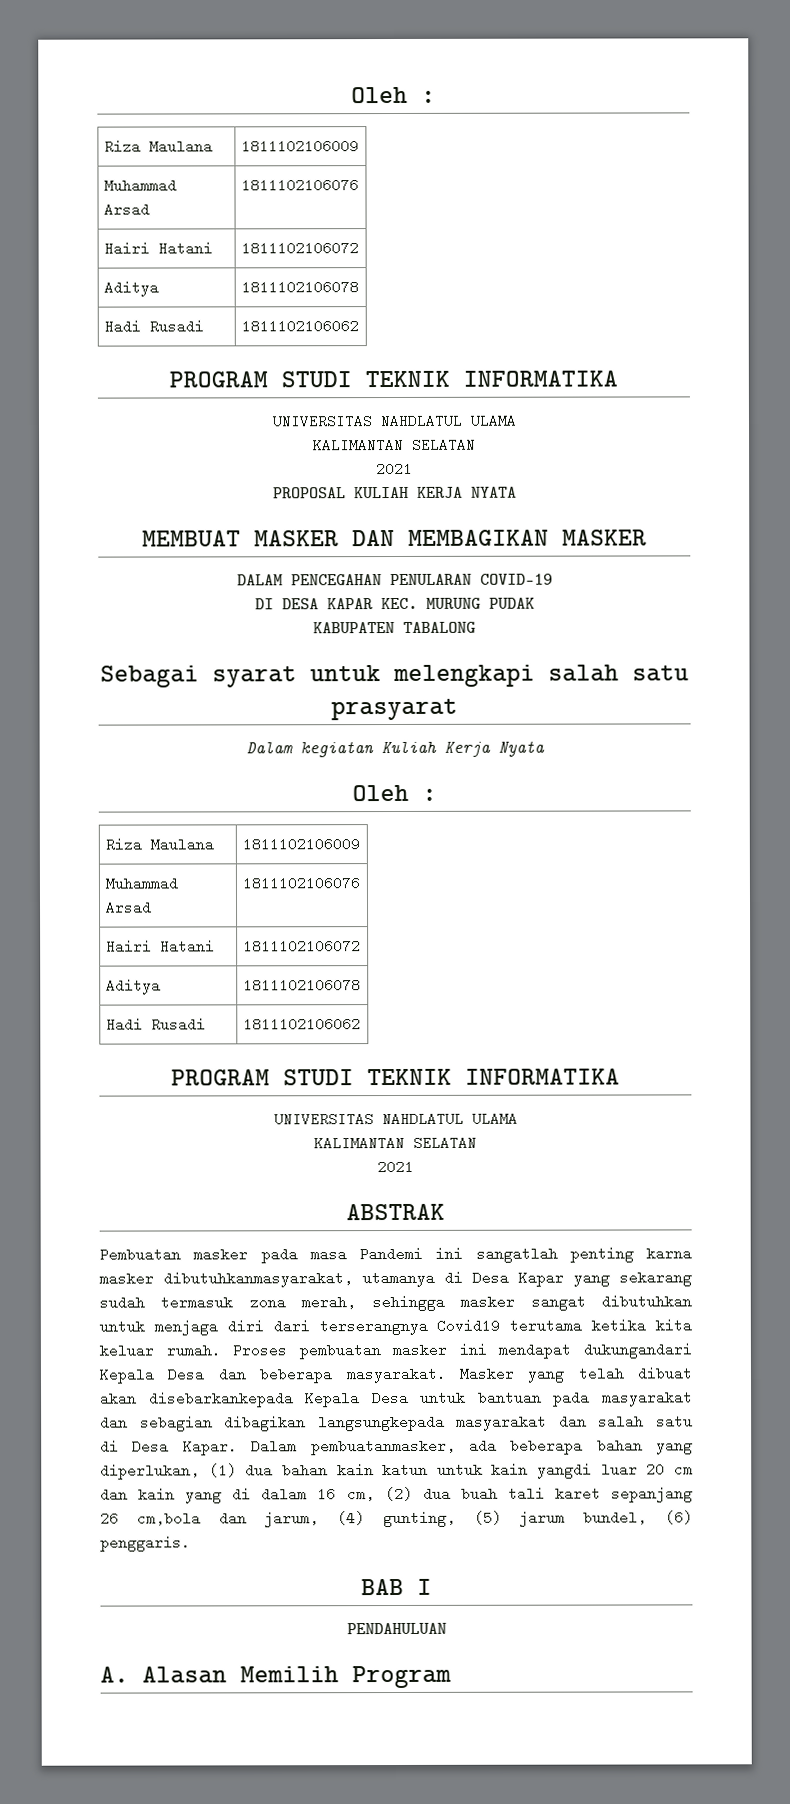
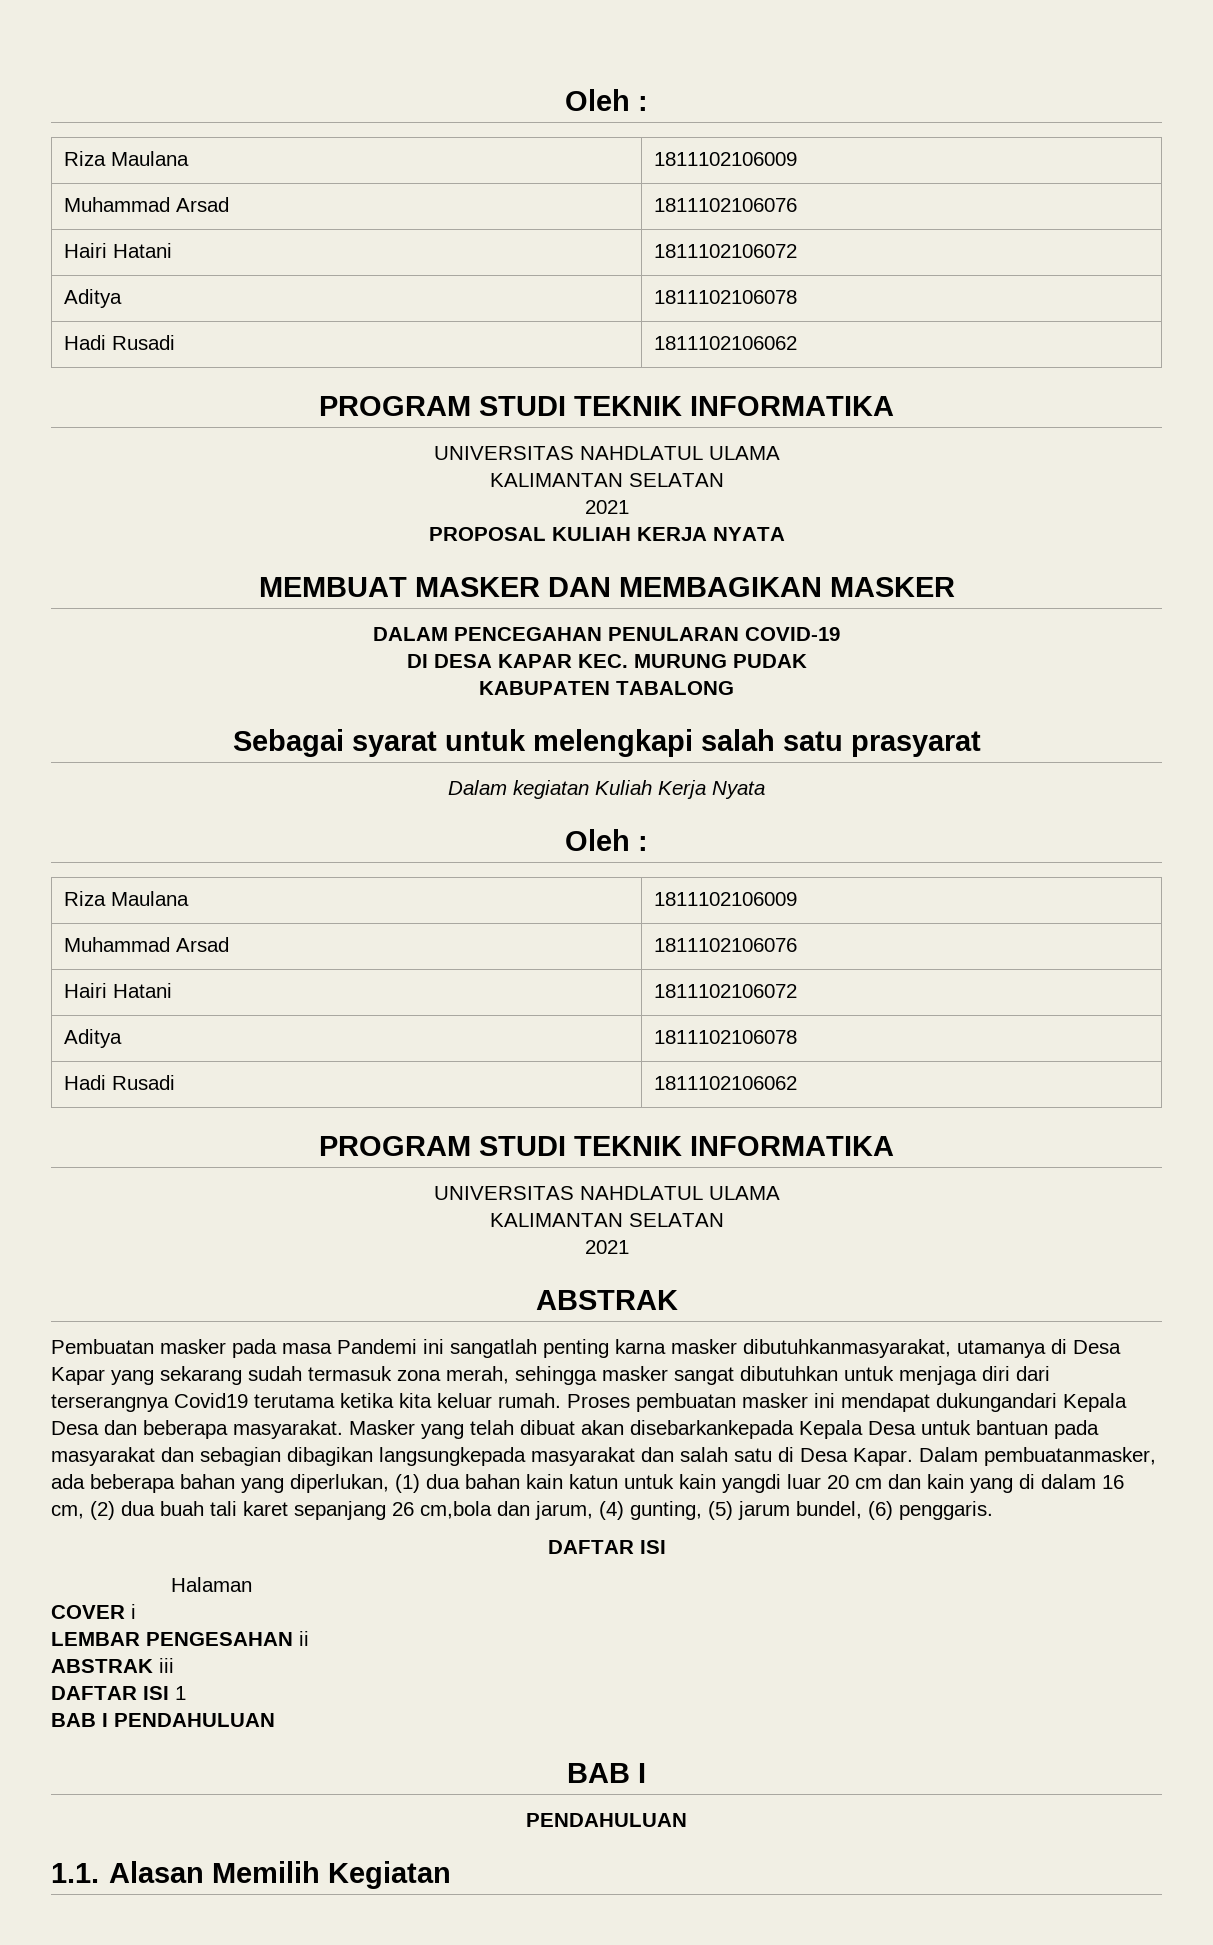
(191, 1543) none -> [547,1540,666,1554] [170,1577,252,1592] [51,1604,136,1619] [51,1631,309,1646] [51,1658,174,1673] [51,1686,186,1700] [51,1713,275,1727] // DAFTAR ISI // Halaman // COVER i // LEMBAR PENGESAHAN ii // ABSTRAK iii // DAFTAR ISI 1 // BAB I PENDAHULUAN
[100,1666,129,1683] A. -> [51,1863,99,1883] 1.1.
[352,1665,451,1689] Program -> [328,1861,452,1889] Kegiatan

